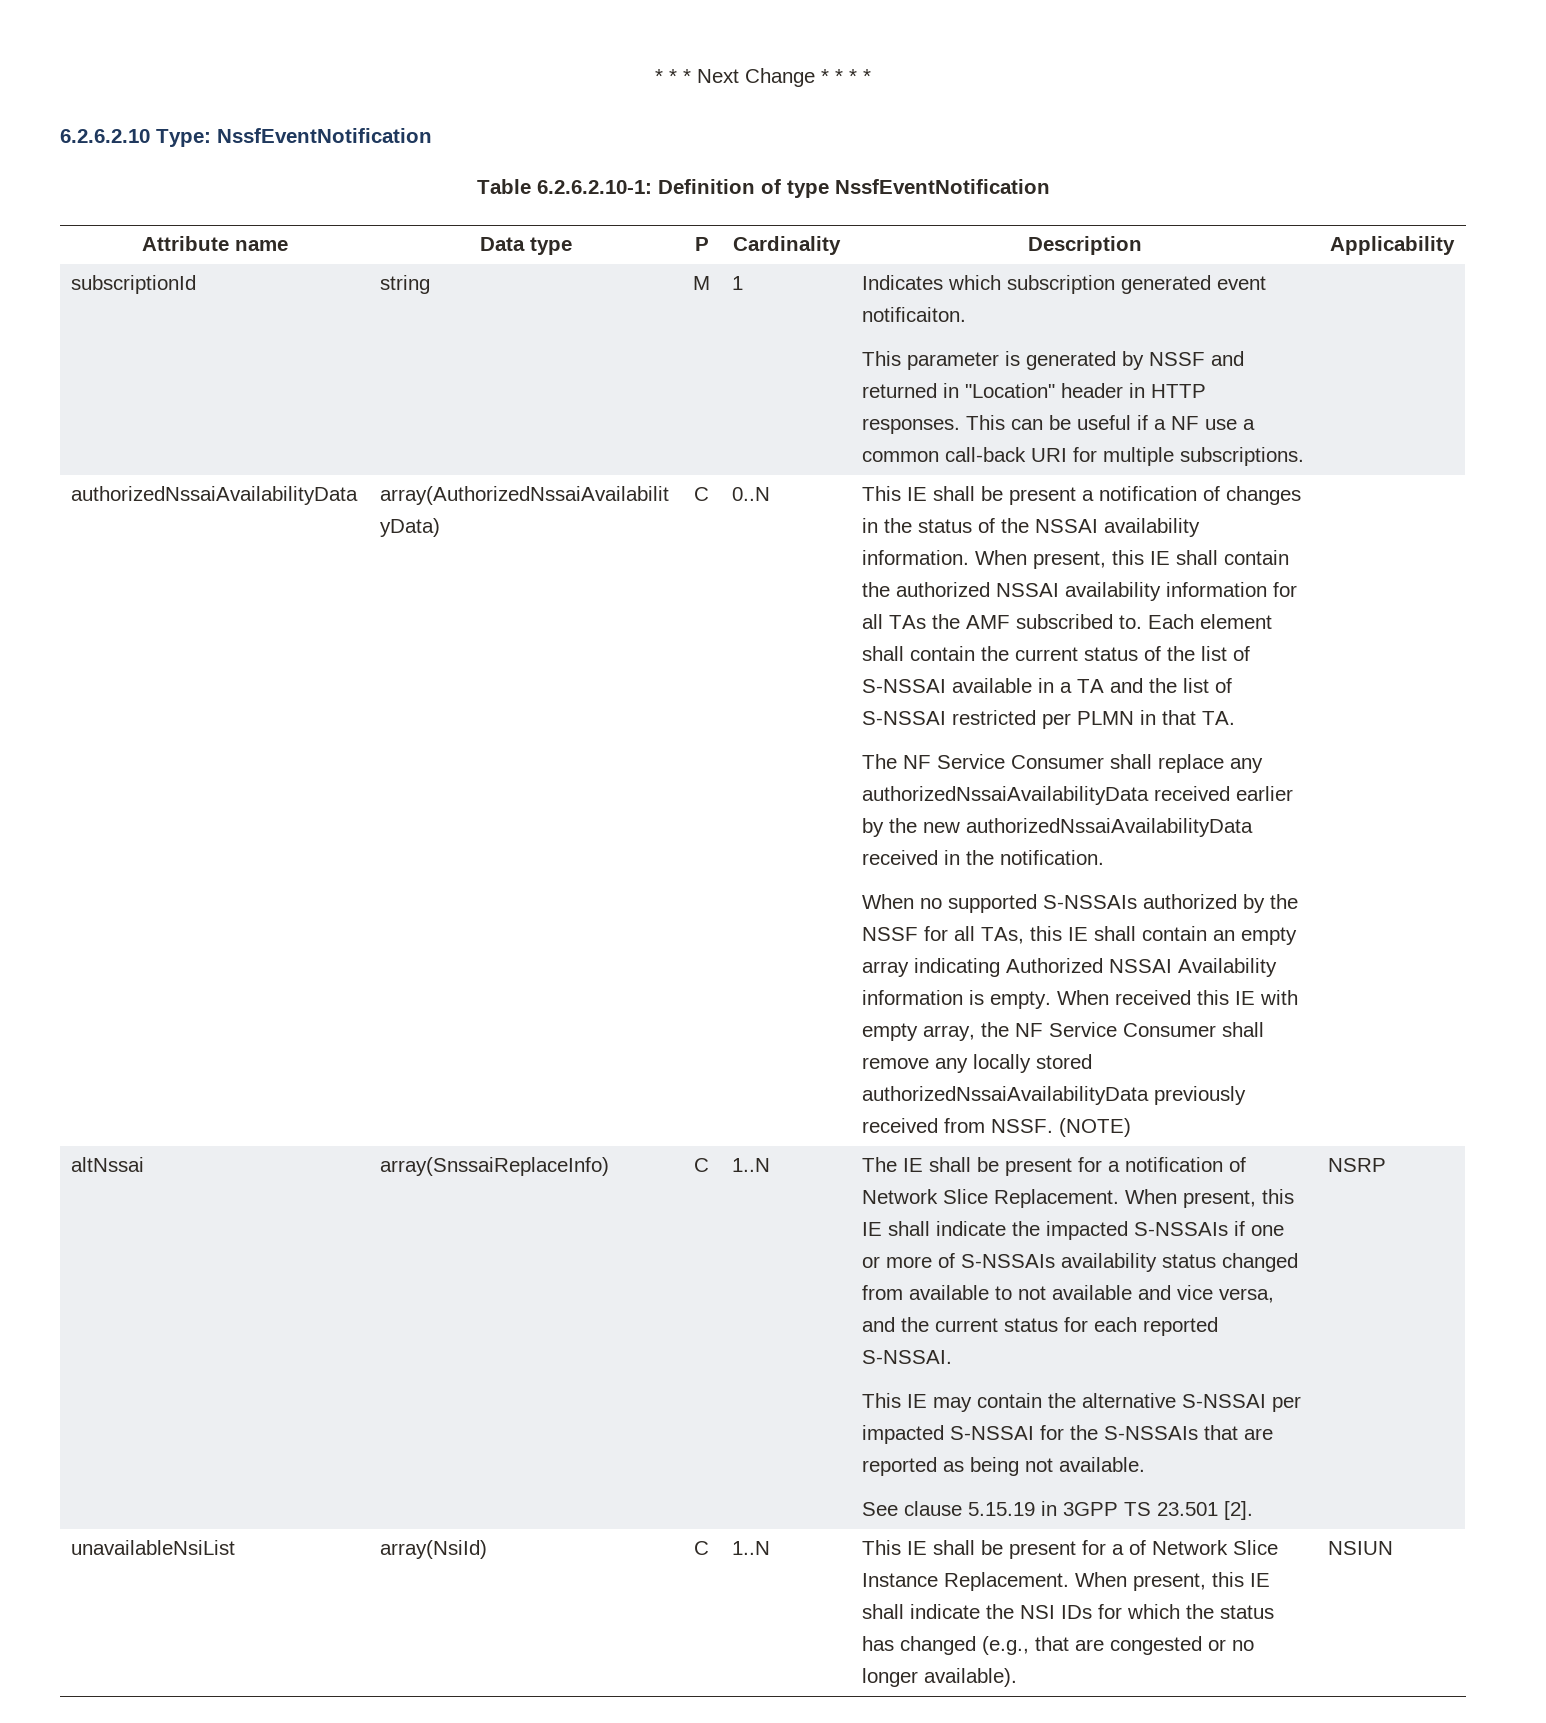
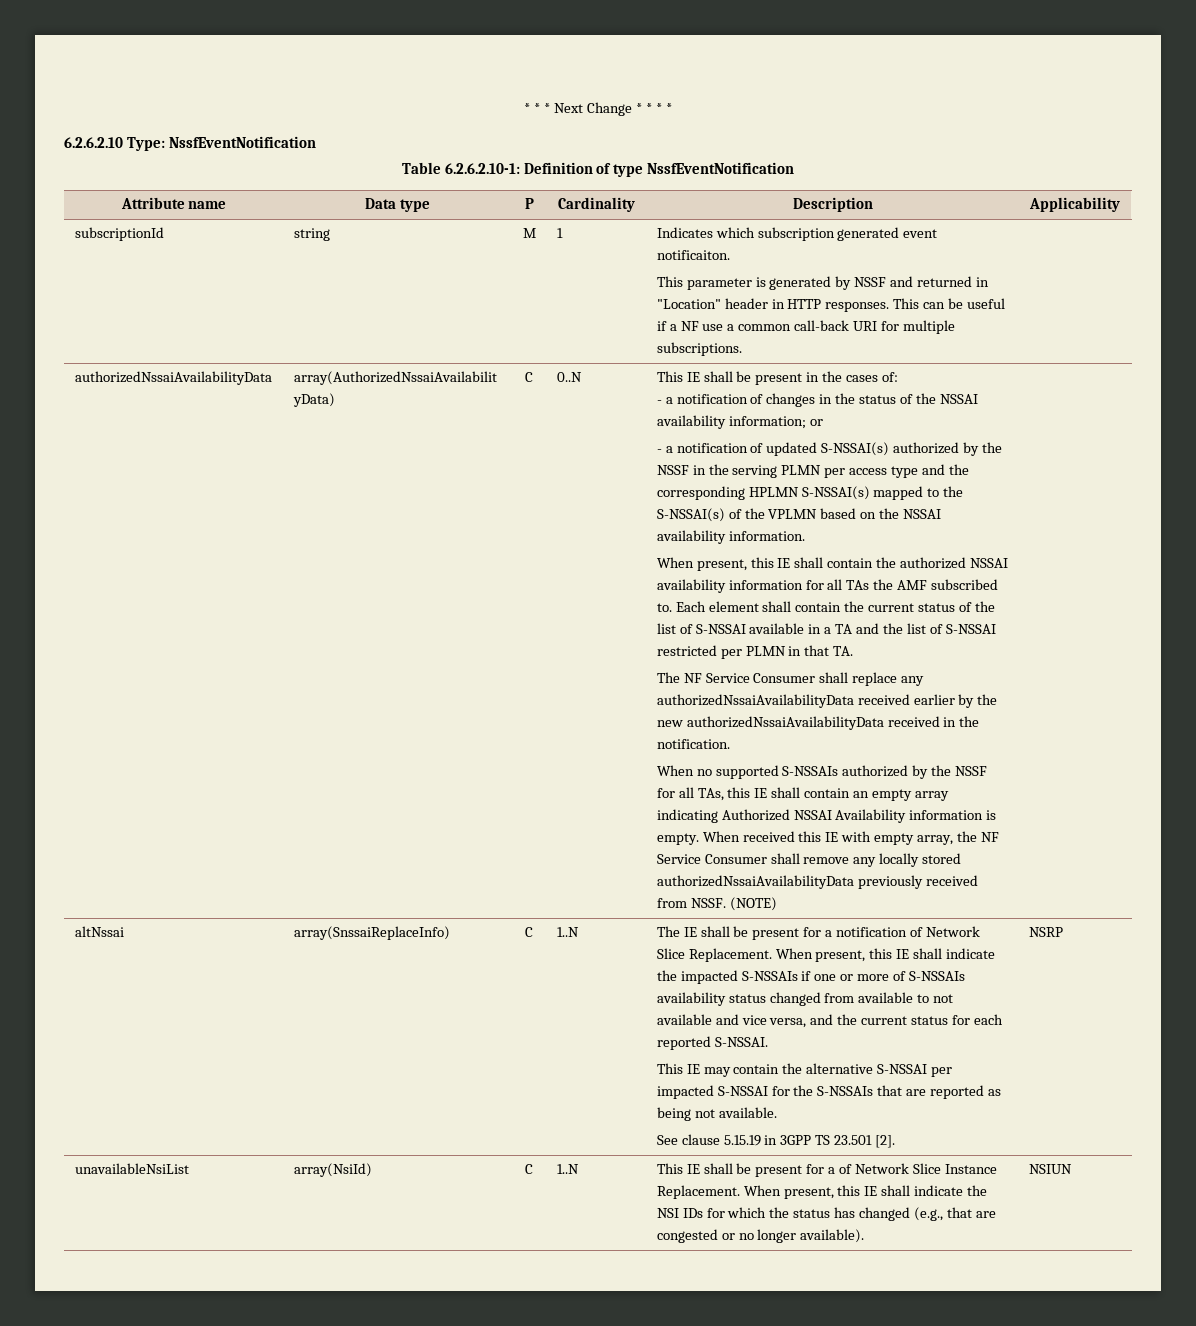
(1077, 496) none -> [806,371,899,382] [656,400,662,404] in the cases of: // -
(1201, 527) none -> [728,416,823,429] [656,442,1003,456] [656,464,969,478] [656,486,964,500] [656,508,942,522] [656,530,726,544] information; or // - a notification of updated S-NSSAI(s) authorized by the NSSF in the serving PLMN per access type and the corresponding HPLMN S-NSSAI(s) mapped to the S-NSSAI(s) of the VPLMN based on the NSSAI availability
(970, 557) none -> (805, 536) //

